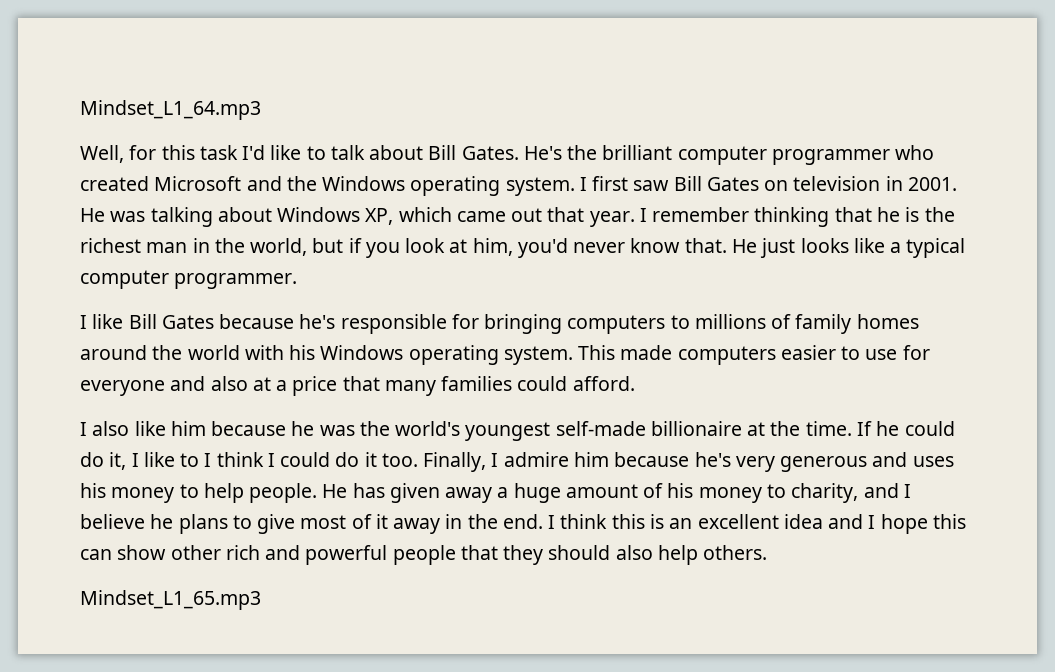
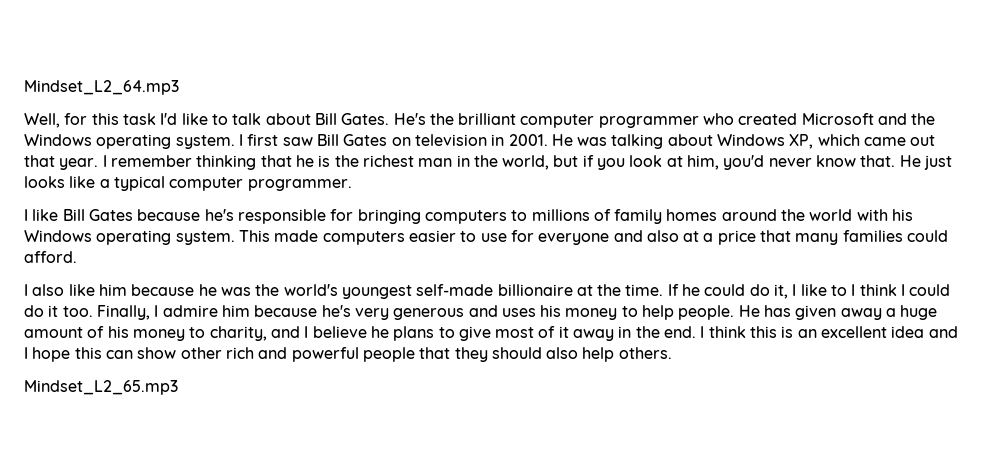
[80,100,261,120] Mindset_L1_64.mp3 -> [24,80,179,95] Mindset_L2_64.mp3
[80,590,261,610] Mindset_L1_65.mp3 -> [24,380,178,395] Mindset_L2_65.mp3

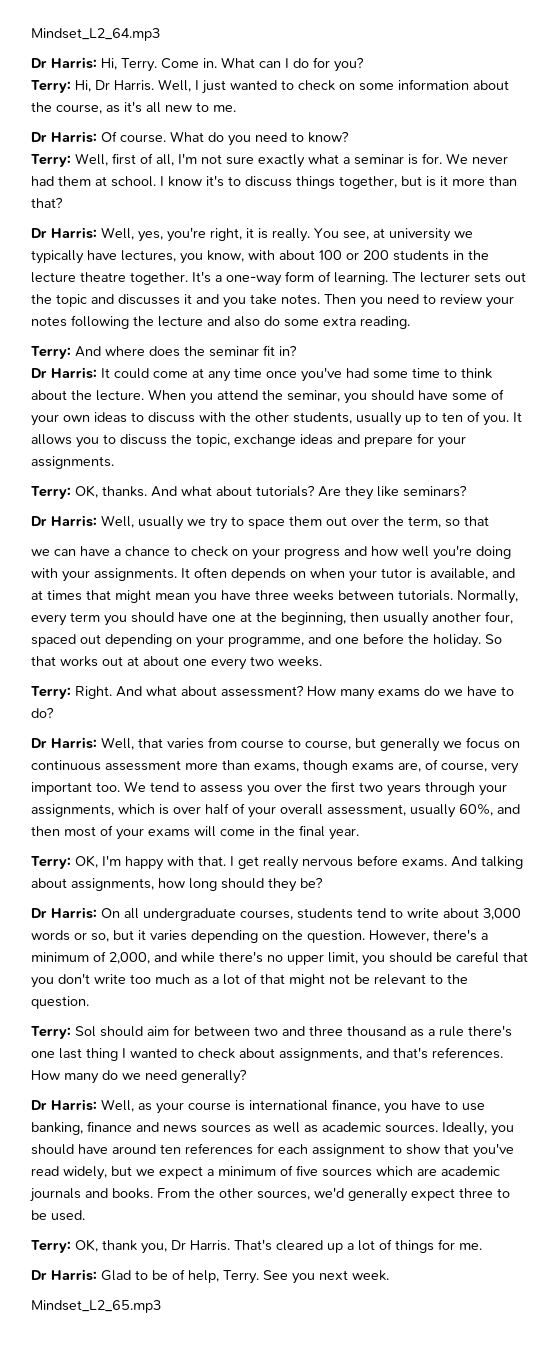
[24,113,936,128] [24,134,936,149] [24,155,953,170] [24,176,352,191] [24,209,914,224] [24,230,949,245] [24,251,77,263] [24,284,951,299] [24,305,938,320] [24,326,958,341] [24,347,672,362] Well, for this task I'd like to talk about Bill Gates. He's the brilliant computer programmer who created Microsoft and the Windows operating system. I first saw Bill Gates on television in 2001. He was talking about Windows XP, which came out that year. I remember thinking that he is the richest man in the world, but if you look at him, you'd never know that. He just looks like a typical computer programmer. // I like Bill Gates because he's responsible for bringing computers to millions of family homes around the world with his Windows operating system. This made computers easier to use for everyone and also at a price that many families could afford. // I also like him because he was the world's youngest self-made billionaire at the time. If he could do it, I like to I think I could do it too. Finally, I admire him because he's very generous and uses his money to help people. He has given away a huge amount of his money to charity, and I believe he plans to give most of it away in the end. I think this is an excellent idea and I hope this can show other rich and powerful people that they should also help others. -> [31,57,364,72] [31,79,509,94] [31,101,236,114] [31,131,349,146] [31,153,508,168] [31,175,517,189] [31,197,63,208] [31,227,473,242] [31,250,489,264] [31,271,526,286] [31,294,514,308] [31,315,410,329] [31,345,297,359] [31,367,492,382] [31,389,504,404] [31,411,522,426] [31,433,466,448] [31,456,114,469] [31,485,467,500] [31,515,489,530] [31,545,511,560] [31,567,515,582] [31,590,518,604] [31,611,513,626] [31,633,502,648] [31,656,322,670] [31,685,514,700] [31,707,54,718] [31,737,520,752] [31,759,519,774] [31,781,507,796] [31,803,520,818] [31,825,359,840] [31,855,523,870] [31,877,323,892] [31,907,521,921] [31,929,488,943] [31,951,528,966] [31,973,468,988] [31,996,89,1009] [31,1025,512,1039] [31,1047,503,1061] [31,1069,247,1084] [31,1099,485,1114] [31,1121,514,1136] [31,1143,514,1158] [31,1165,500,1180] [30,1187,510,1202] [31,1210,85,1221] [31,1239,482,1254] [31,1269,389,1284] Dr Harris: Hi, Terry. Come in. What can I do for you? // Terry: Hi, Dr Harris. Well, I just wanted to check on some information about the course, as it's all new to me. // Dr Harris: Of course. What do you need to know? // Terry: Well, first of all, I'm not sure exactly what a seminar is for. We never had them at school. I know it's to discuss things together, but is it more than that? // Dr Harris: Well, yes, you're right, it is really. You see, at university we typically have lectures, you know, with about 100 or 200 students in the lecture theatre together. It's a one-way form of learning. The lecturer sets out the topic and discusses it and you take notes. Then you need to review your notes following the lecture and also do some extra reading. // Terry: And where does the seminar fit in? // Dr Harris: It could come at any time once you've had some time to think about the lecture. When you attend the seminar, you should have some of your own ideas to discuss with the other students, usually up to ten of you. It allows you to discuss the topic, exchange ideas and prepare for your assignments. // Terry: OK, thanks. And what about tutorials? Are they like seminars? // Dr Harris: Well, usually we try to space them out over the term, so that // we can have a chance to check on your progress and how well you're doing with your assignments. It often depends on when your tutor is available, and at times that might mean you have three weeks between tutorials. Normally, every term you should have one at the beginning, then usually another four, spaced out depending on your programme, and one before the holiday. So that works out at about one every two weeks. // Terry: Right. And what about assessment? How many exams do we have to do? // Dr Harris: Well, that varies from course to course, but generally we focus on continuous assessment more than exams, though exams are, of course, very important too. We tend to assess you over the first two years through your assignments, which is over half of your overall assessment, usually 60%, and then most of your exams will come in the final year. // Terry: OK, I'm happy with that. I get really nervous before exams. And talking about assignments, how long should they be? // Dr Harris: On all undergraduate courses, students tend to write about 3,000 words or so, but it varies depending on the question. However, there's a minimum of 2,000, and while there's no upper limit, you should be careful that you don't write too much as a lot of that might not be relevant to the question. // Terry: Sol should aim for between two and three thousand as a rule there's one last thing I wanted to check about assignments, and that's references. How many do we need generally? // Dr Harris: Well, as your course is international finance, you have to use banking, finance and news sources as well as academic sources. Ideally, you should have around ten references for each assignment to show that you've read widely, but we expect a minimum of five sources which are academic journals and books. From the other sources, we'd generally expect three to be used. // Terry: OK, thank you, Dr Harris. That's cleared up a lot of things for me. // Dr Harris: Glad to be of help, Terry. See you next week.

